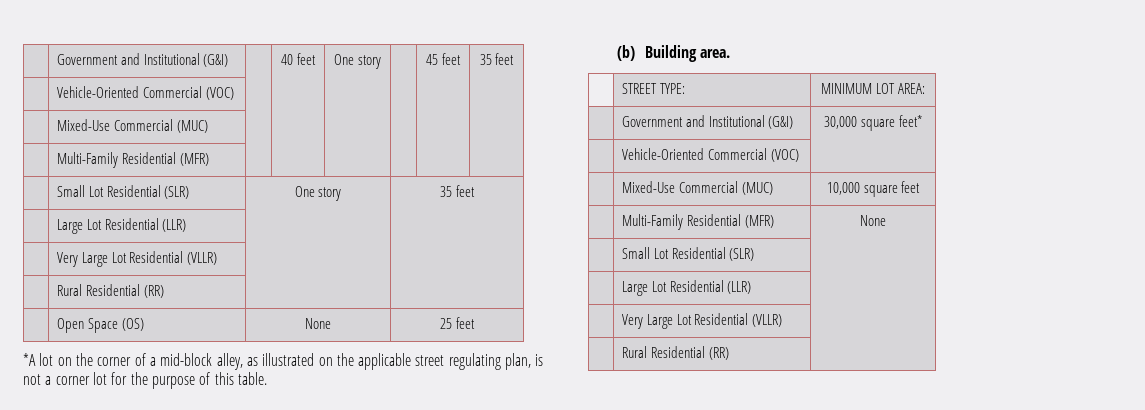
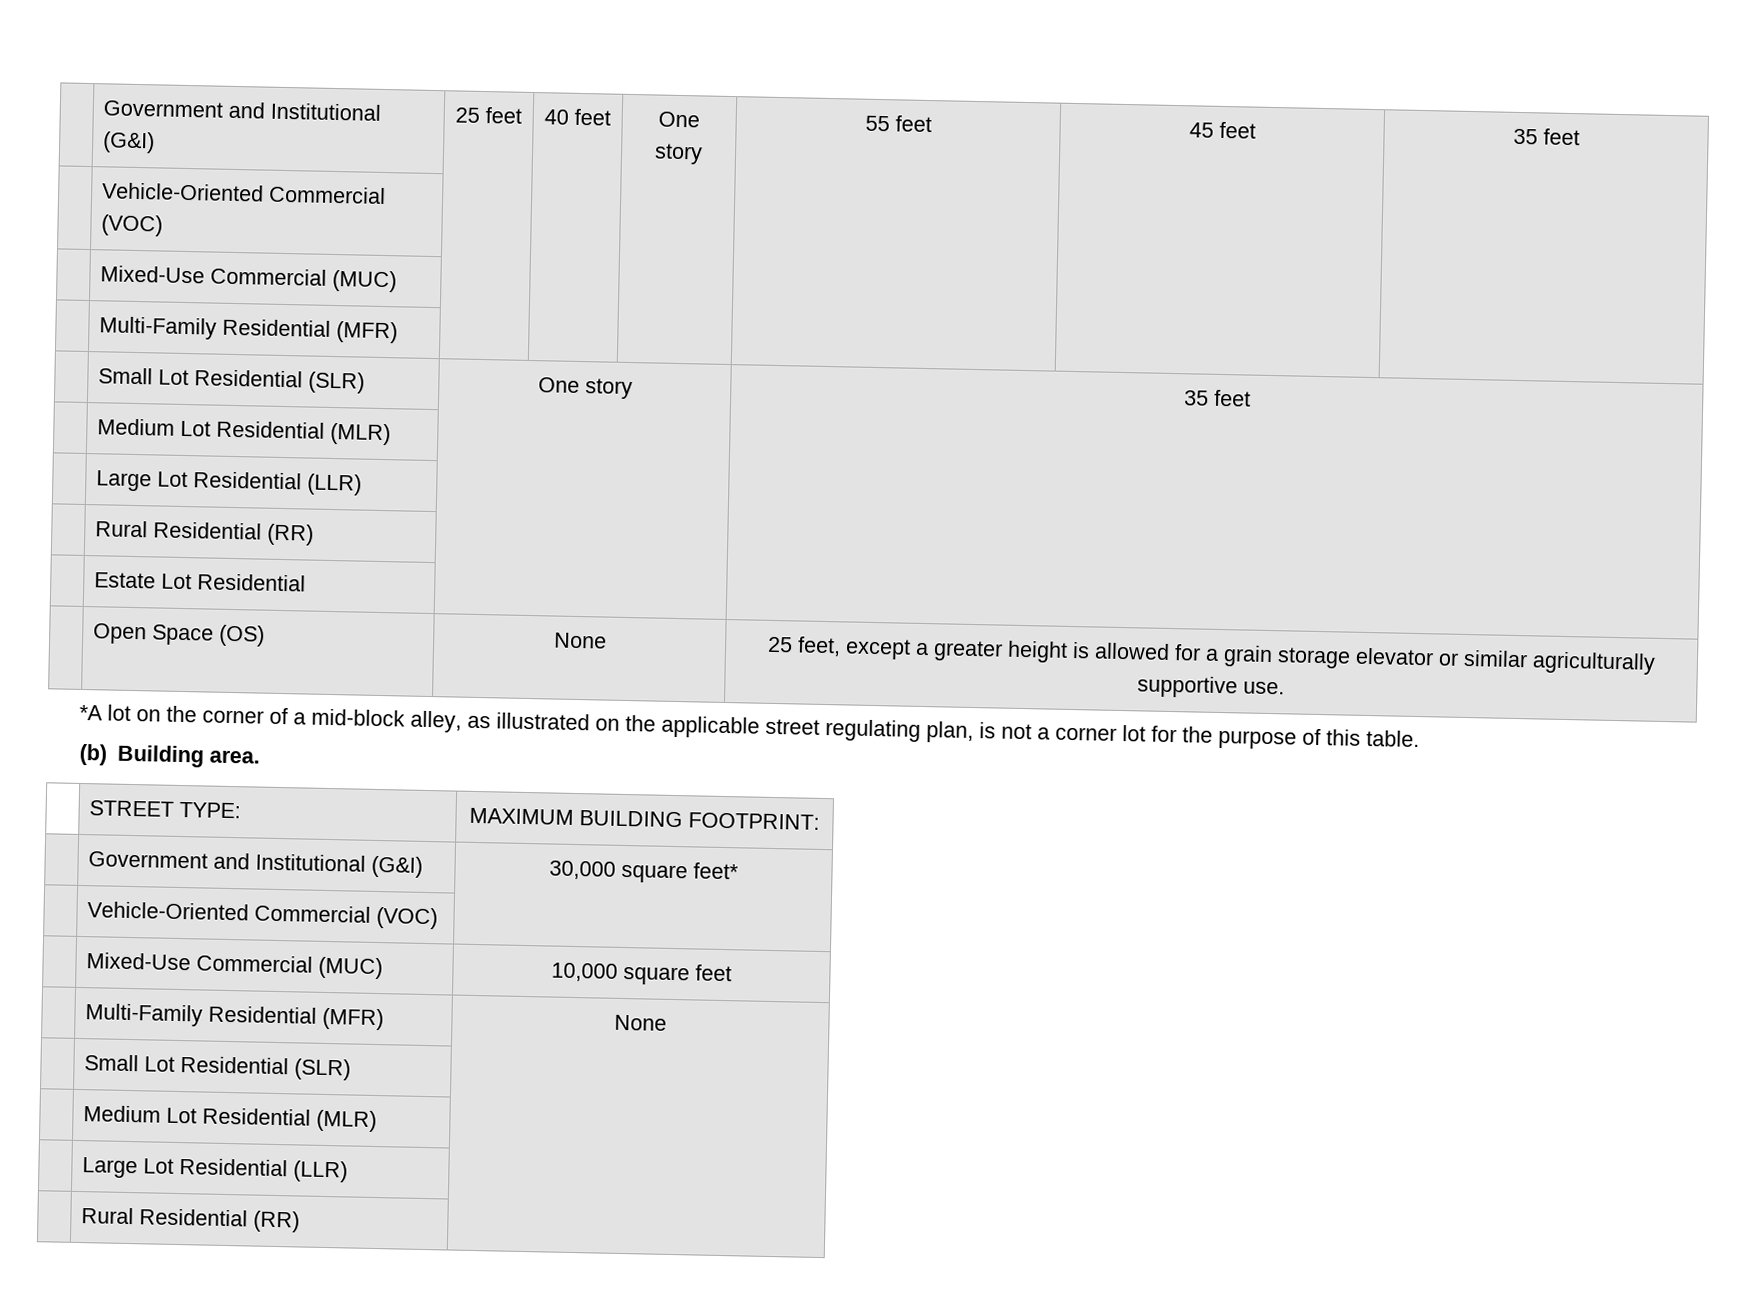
[56,53,229,67] | Government and Institutional (G&I) | -> [103,100,382,121] [102,131,156,154] [455,107,522,124] | Government and Institutional (G&I) | 25 feet
(381, 62) none -> [864,115,932,133] 55 feet
(475, 191) none -> [97,418,392,446] // | Medium Lot Residential (MLR) | |
[56,251,218,267] // | Very Large Lot Residential (VLLR) | | -> (363, 484) none
(164, 291) none -> [94,572,307,592] // | Estate Lot Residential | |
[455,317,475,329] feet -> [796,636,1656,675] [1137,675,1285,699] feet, except a greater height is allowed for a grain storage elevator or similar agriculturally supportive use.
[821,83,925,94] MINIMUM LOT AREA: -> [469,807,820,830] MAXIMUM BUILDING FOOTPRINT:
[621,280,752,296] [621,313,783,329] // | Large Lot Residential (LLR) | // | Very Large Lot Residential (VLLR) | -> [83,1105,378,1133] [82,1157,349,1183] // | Medium Lot Residential (MLR) | // | Large Lot Residential (LLR) |

